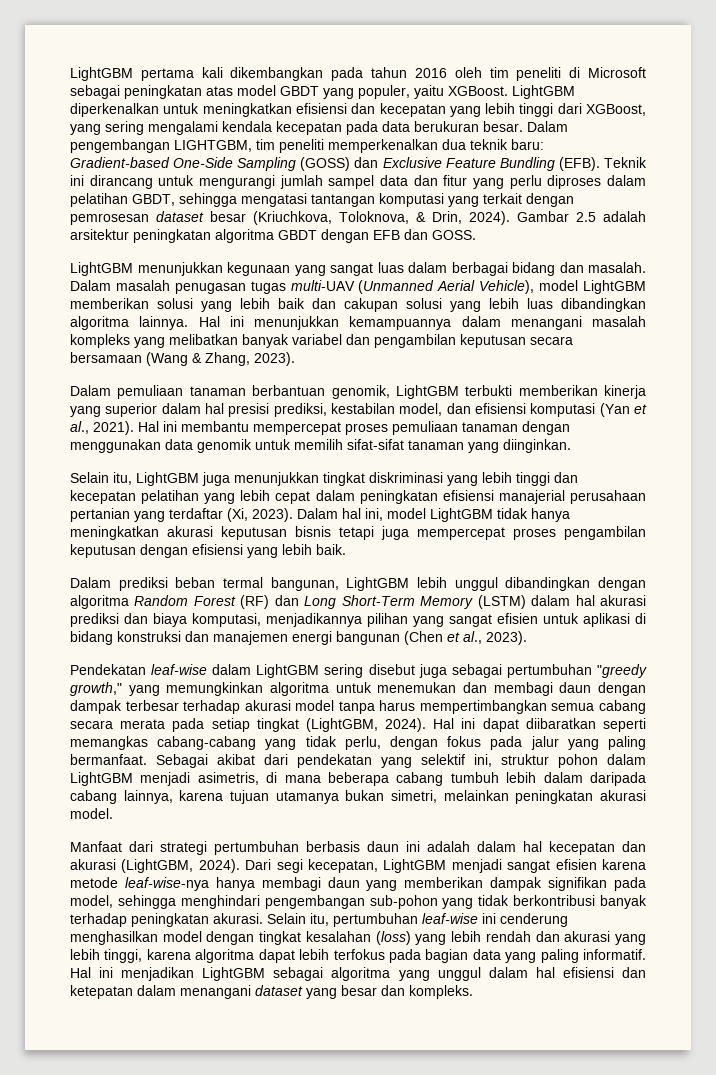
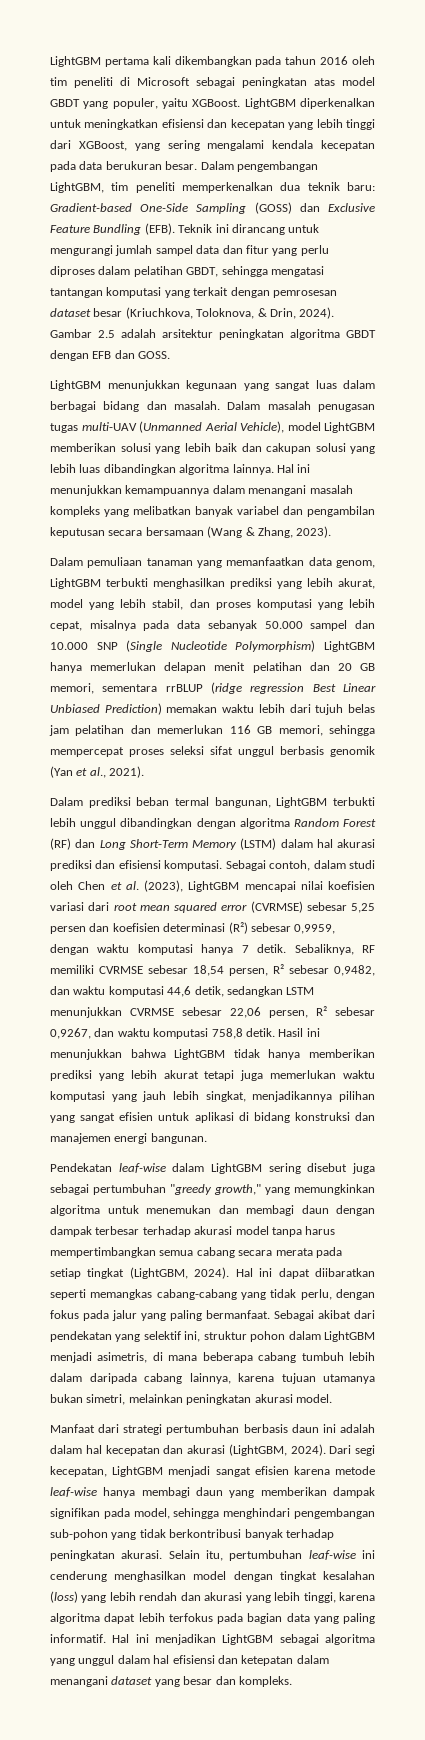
[174,140,252,152] LIGHTGBM, -> [50,182,104,193] LightGBM,
[252,385,646,399] [70,403,647,417] [70,421,570,435] [70,439,571,453] [70,472,578,486] [70,490,646,504] [70,508,570,522] [70,526,646,540] [70,544,346,558] berbantuan genomik, LightGBM terbukti memberikan kinerja yang superior dalam hal presisi prediksi, kestabilan model, dan efisiensi komputasi (Yan et al., 2021). Hal ini membantu mempercepat proses pemuliaan tanaman dengan menggunakan data genomik untuk memilih sifat-sifat tanaman yang diinginkan. // Selain itu, LightGBM juga menunjukkan tingkat diskriminasi yang lebih tinggi dan kecepatan pelatihan yang lebih cepat dalam peningkatan efisiensi manajerial perusahaan pertanian yang terdaftar (Xi, 2023). Dalam hal ini, model LightGBM tidak hanya meningkatkan akurasi keputusan bisnis tetapi juga mempercepat proses pengambilan keputusan dengan efisiensi yang lebih baik. -> [197,557,375,568] [50,578,375,589] [50,599,375,610] [50,620,375,631] [50,640,375,652] [50,662,376,673] [50,682,376,694] [50,703,376,715] [49,725,375,736] [50,746,375,757] [50,766,145,778] yang memanfaatkan data genom, LightGBM terbukti menghasilkan prediksi yang lebih akurat, model yang lebih stabil, dan proses komputasi yang lebih cepat, misalnya pada data sebanyak 50.000 sampel dan 10.000 SNP (Single Nucleotide Polymorphism) LightGBM hanya memerlukan delapan menit pelatihan dan 20 GB memori, sementara rrBLUP (ridge regression Best Linear Unbiased Prediction) memakan waktu lebih dari tujuh belas jam pelatihan dan memerlukan 116 GB memori, sehingga mempercepat proses seleksi sifat unggul berbasis genomik (Yan et al., 2021).
(410, 584) none -> [333,797,375,806] terbukti
[153,613,261,627] biaya komputasi, -> [118,860,375,871] [50,880,375,892] [50,901,375,913] [50,922,336,934] [50,944,375,955] [50,964,375,976] [50,986,315,997] [50,1006,375,1018] [50,1028,320,1039] [50,1049,375,1060] [50,1070,375,1081] [50,1091,246,1102] efisiensi komputasi. Sebagai contoh, dalam studi oleh Chen et al. (2023), LightGBM mencapai nilai koefisien variasi dari root mean squared error (CVRMSE) sebesar 5,25 persen dan koefisien determinasi (R²) sebesar 0,9959, dengan waktu komputasi hanya 7 detik. Sebaliknya, RF memiliki CVRMSE sebesar 18,54 persen, R² sebesar 0,9482, dan waktu komputasi 44,6 detik, sedangkan LSTM menunjukkan CVRMSE sebesar 22,06 persen, R² sebesar 0,9267, dan waktu komputasi 758,8 detik. Hasil ini menunjukkan bahwa LightGBM tidak hanya memberikan prediksi yang lebih akurat tetapi juga memerlukan waktu komputasi yang jauh lebih singkat,
[336,631,527,645] bangunan (Chen et al., 2023). -> [150,1133,207,1144] bangunan.
[124,877,209,891] leaf-wise-nya -> [50,1487,97,1497] leaf-wise

